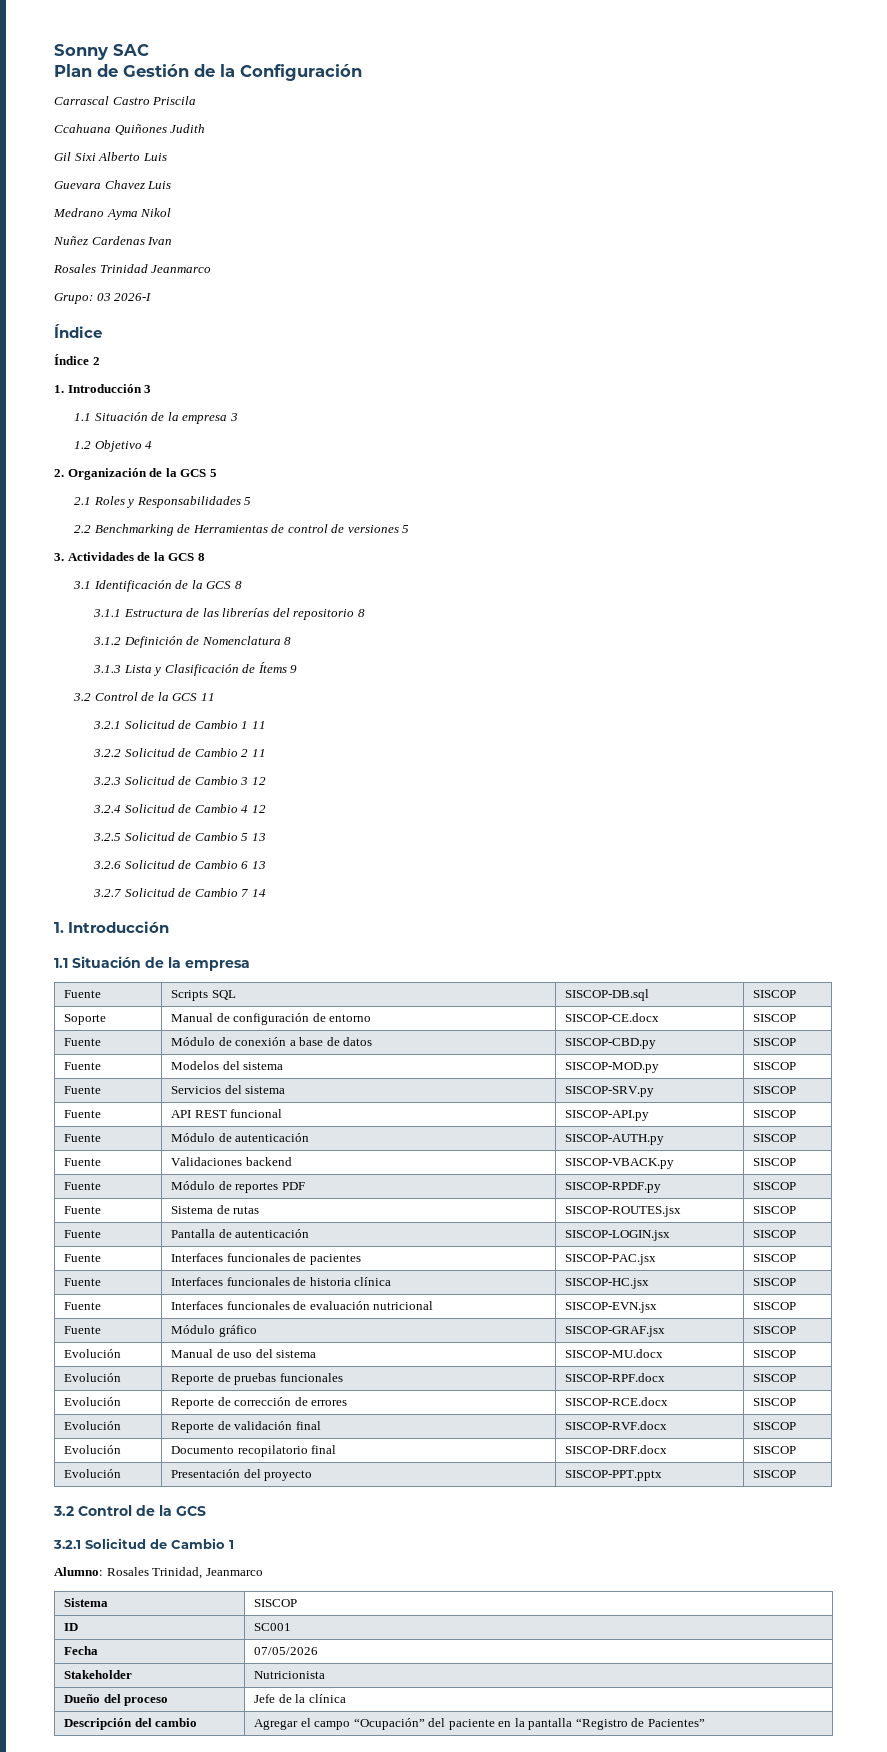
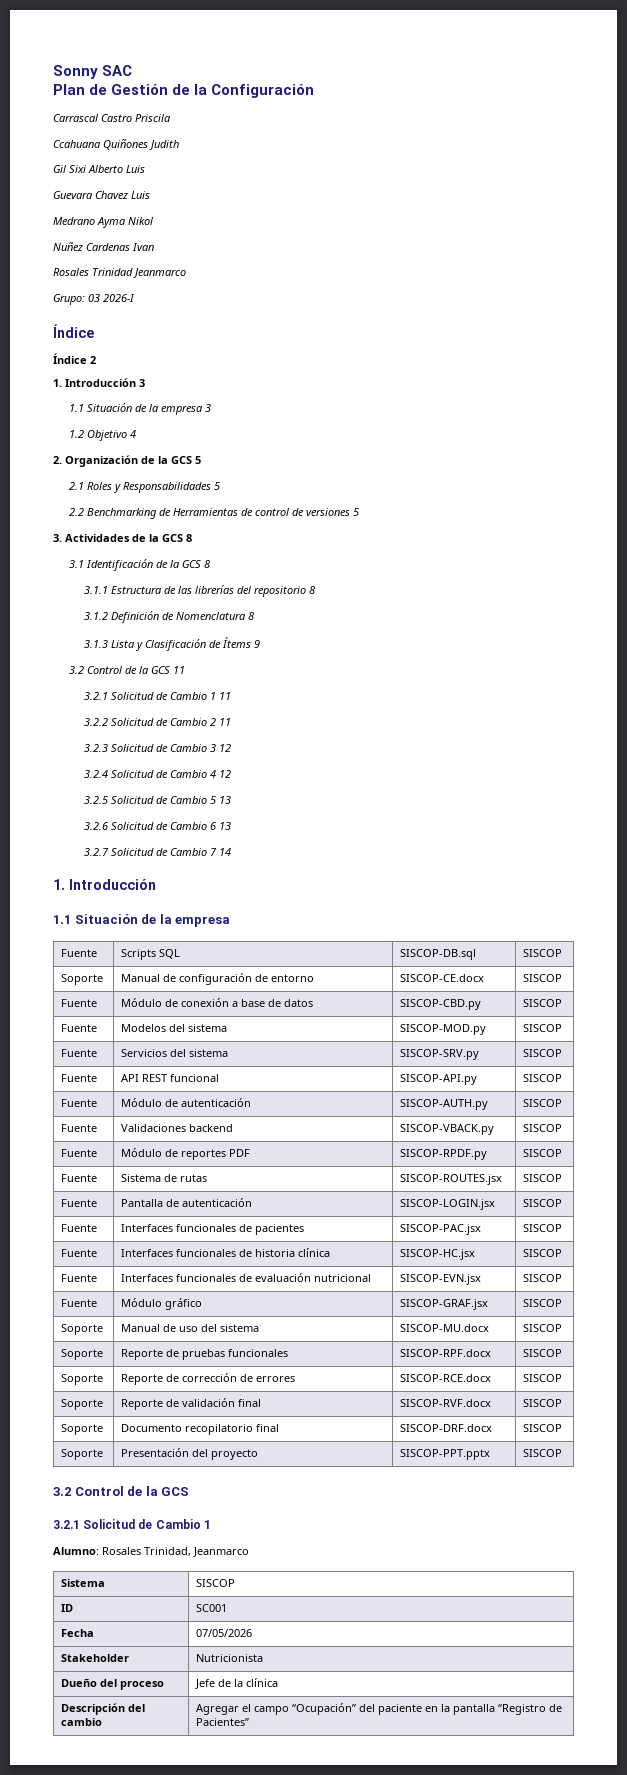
[64,1349,122,1358] Evolución -> [60,1324,103,1335] Soporte
[64,1373,122,1382] Evolución -> [60,1349,103,1360] Soporte
[64,1397,122,1406] Evolución -> [60,1374,103,1385] Soporte
[64,1421,122,1430] Evolución -> [60,1399,103,1410] Soporte
[64,1445,122,1454] Evolución -> [60,1424,103,1435] Soporte
[64,1469,122,1478] Evolución -> [60,1449,103,1460] Soporte

